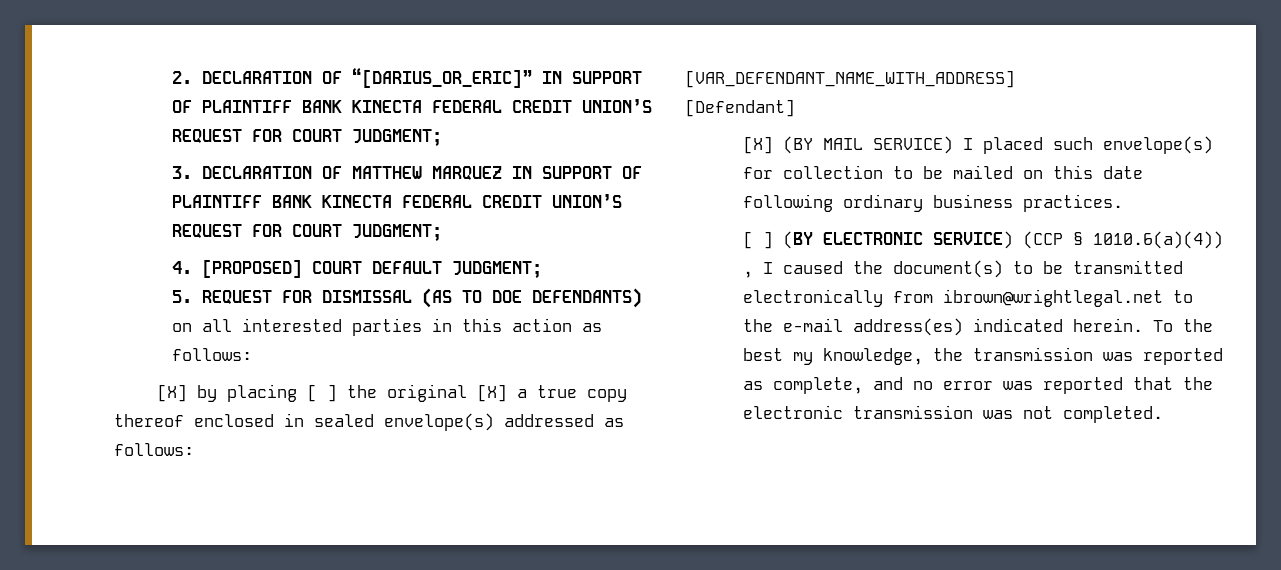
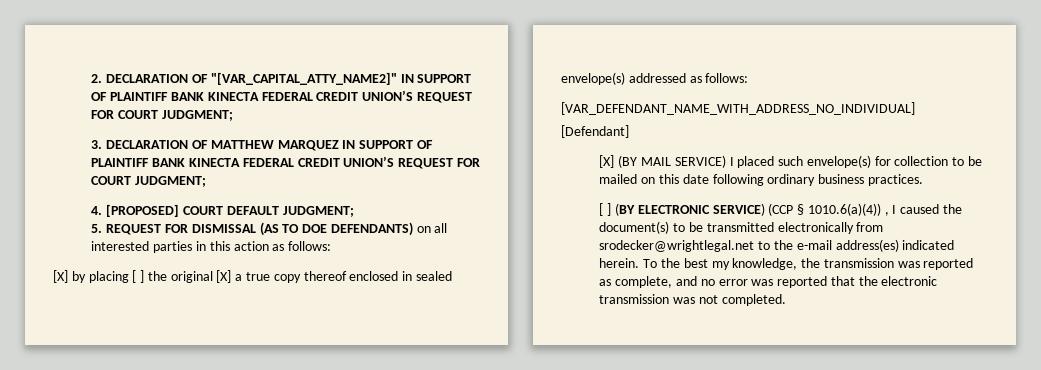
[352,67,533,88] “[DARIUS_OR_ERIC]” -> [210,72,397,85] "[VAR_CAPITAL_ATTY_NAME2]"
[685,70,1015,88] [VAR_DEFENDANT_NAME_WITH_ADDRESS] -> [561,102,915,115] [VAR_DEFENDANT_NAME_WITH_ADDRESS_NO_INDIVIDUAL]
[943,289,1164,307] ibrown@wrightlegal.net -> [599,240,755,252] srodecker@wrightlegal.net

